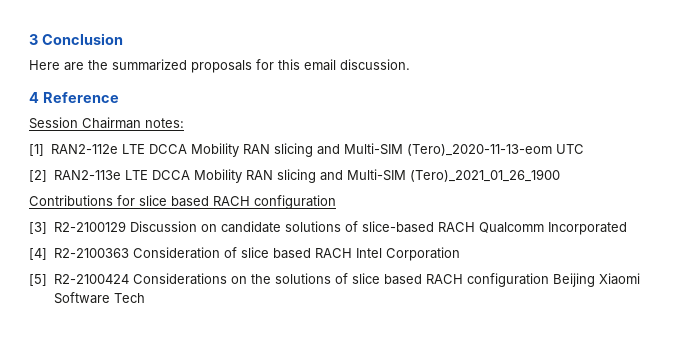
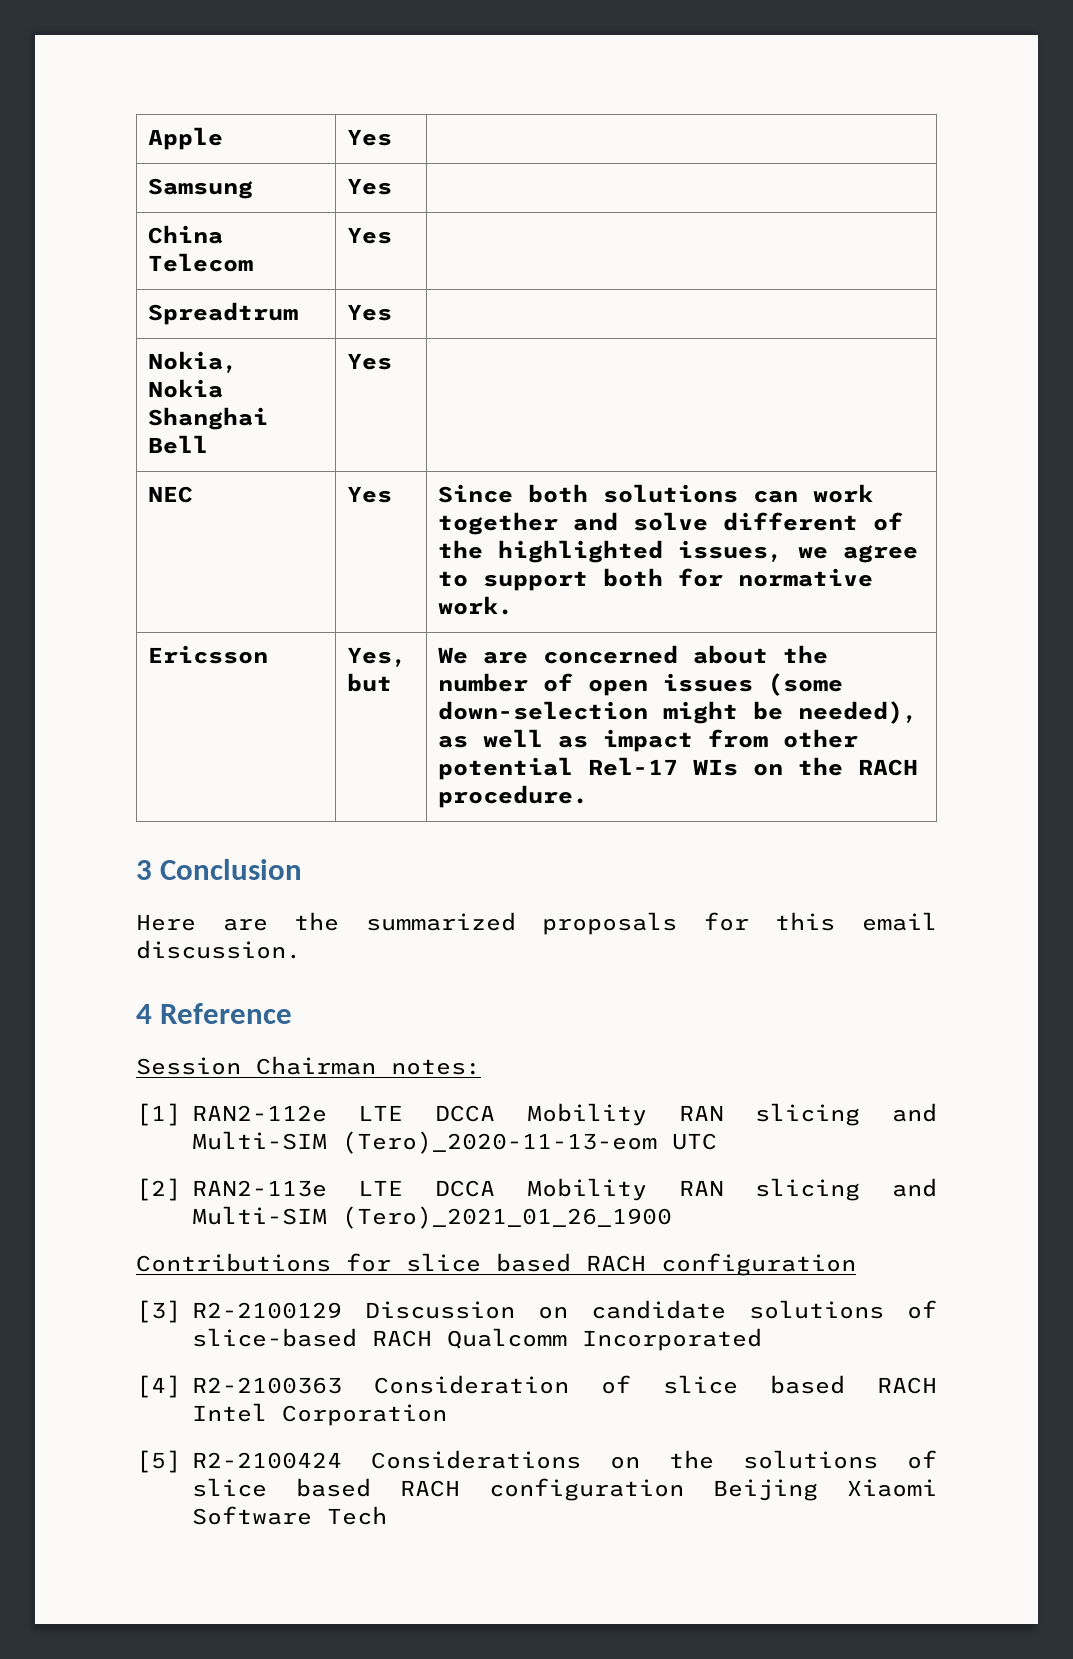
(29, 39) none -> [147,127,223,150] [346,129,392,146] [147,178,253,199] [346,178,392,195] [147,225,223,244] [147,253,253,272] [346,227,392,244] [147,302,298,325] [346,304,392,321] [147,351,238,373] [147,379,223,398] [147,407,268,430] [147,435,208,454] [346,353,392,370] [147,486,193,503] [346,486,392,503] [437,484,873,503] [437,512,903,535] [437,540,918,563] [437,568,873,591] [437,596,513,615] [147,645,268,664] [346,647,407,667] [346,673,392,692] [437,645,828,664] [437,673,843,696] [437,701,918,724] [437,729,858,752] [437,757,918,780] [437,785,588,808] Apple | Yes | // Samsung | Yes | // China Telecom | Yes | // Spreadtrum | Yes | // Nokia, Nokia Shanghai Bell | Yes | // NEC | Yes | Since both solutions can work together and solve different of the highlighted issues, we agree to support both for normative work. // Ericsson | Yes, but | We are concerned about the number of open issues (some down-selection might be needed), as well as impact from other potential Rel-17 WIs on the RACH procedure. //

